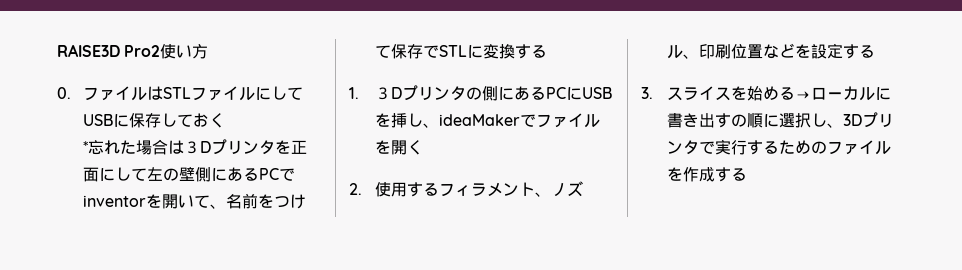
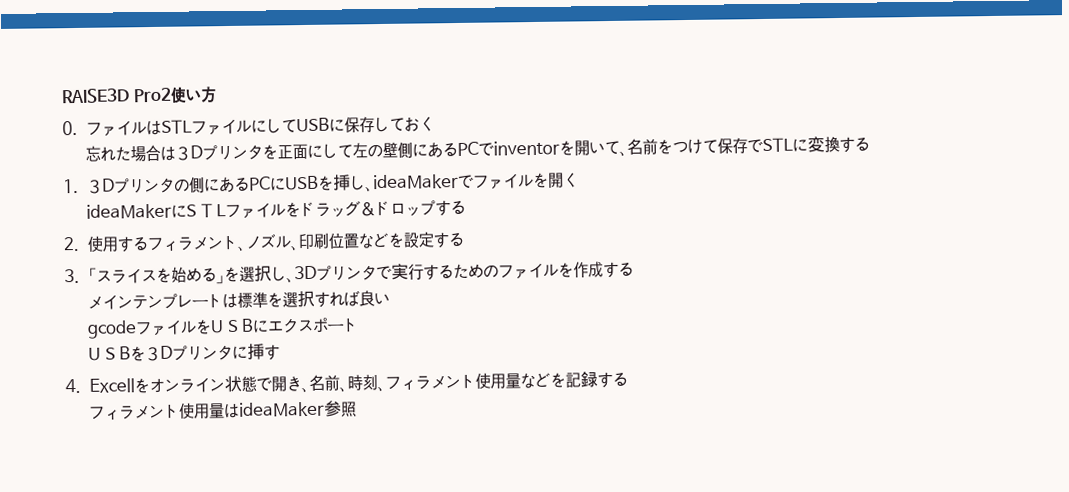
[82,141,88,153] * -> (435, 124) none
(423, 147) none -> [86,200,467,219] // ideaMakerにS T Lファイルをドラッグ＆ドロップする
(653, 93) none -> [87,267,97,282] 「
[794,86,891,101] [666,113,779,128] →ローカルに書き出すの順に -> [215,266,240,285] 」を
(747, 174) none -> [87,290,391,310] [87,317,360,339] [88,343,281,362] [65,371,628,394] [89,400,358,421] // メインテンプレートは標準を選択すれば良い // gcodeファイルをU S Bにエクスポート // U S Bを３Dプリンタに挿す // 4. Excellをオンライン状態で開き、名前、時刻、フィラメント使用量などを記録する // フィラメント使用量はideaMaker参照

